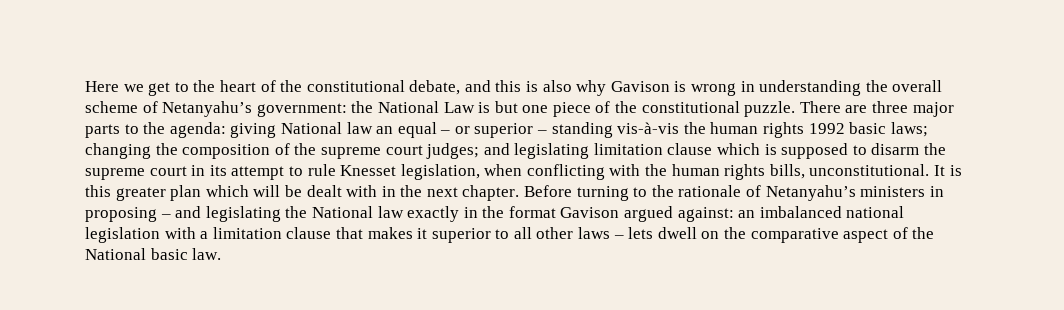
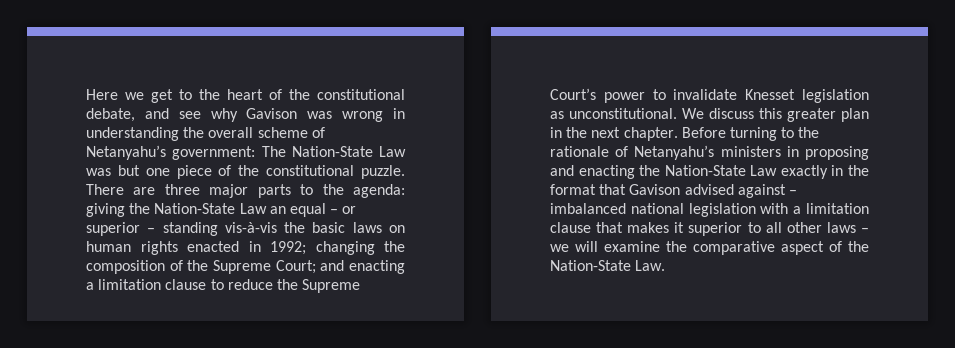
[495,80,572,92] this is also -> [178,111,201,119] see
[674,81,687,92] is -> [307,111,333,119] was
[351,101,491,113] the National Law is -> [261,146,406,157] [86,168,111,176] The Nation-State Law was
[280,122,373,134] National law -> [129,203,267,214] the Nation-State Law
[710,122,928,138] human rights 1992 basic laws; -> [312,222,405,233] [86,241,306,255] basic laws on human rights enacted in 1992;
[320,143,947,159] [85,164,962,180] [85,185,378,201] supreme court judges; and legislating limitation clause which is supposed to disarm the supreme court in its attempt to rule Knesset legislation, when conflicting with the human rights bills, unconstitutional. It is this greater plan which will be dealt with -> [213,260,405,274] [86,279,361,293] [550,88,869,103] [550,108,869,122] Supreme Court; and enacting a limitation clause to reduce the Supreme Court’s power to invalidate Knesset legislation as unconstitutional. We discuss this greater plan
[160,206,756,222] – and legislating the National law exactly in the format Gavison argued against: an -> [550,165,869,179] [550,184,797,198] and enacting the Nation-State Law exactly in the format that Gavison advised against –
[628,227,720,239] lets dwell on -> [550,241,660,252] we will examine
[85,248,222,260] National basic law. -> [550,260,666,271] Nation-State Law.

